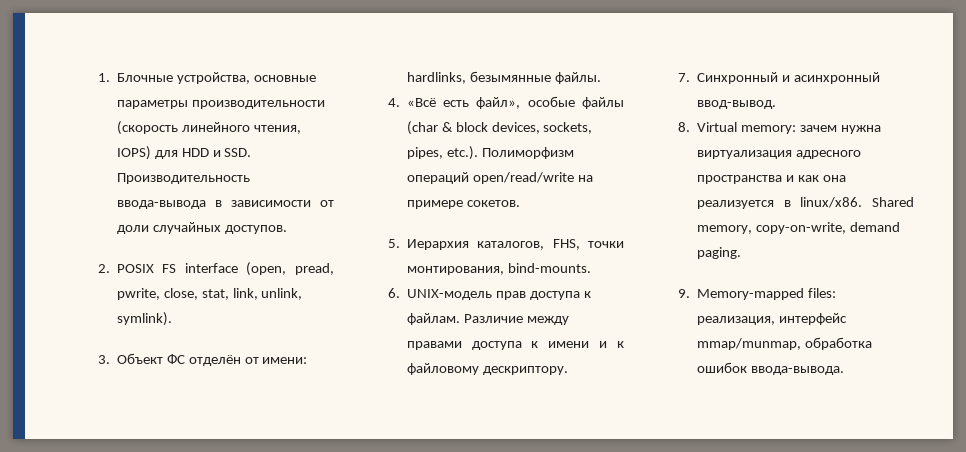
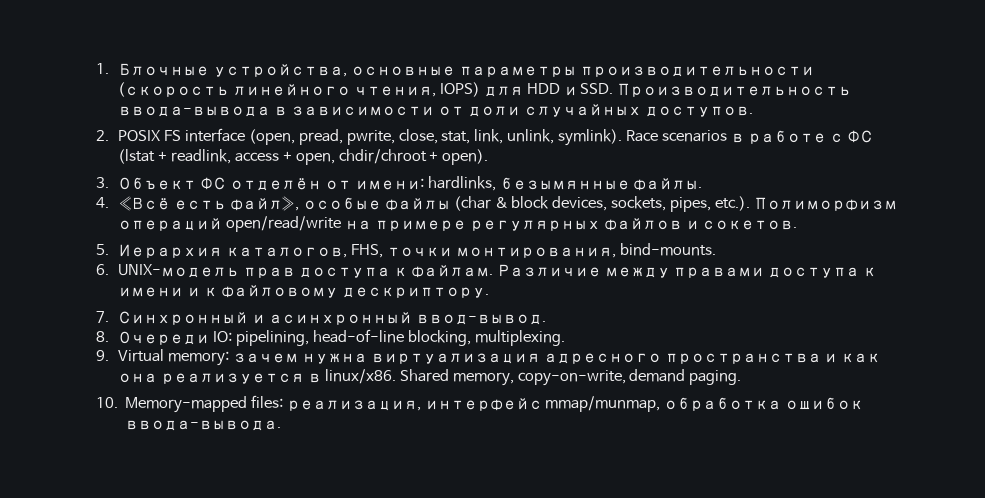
(172, 319) none -> [626,130,873,144] [118,149,489,165] Race scenarios в работе с ФС (lstat + readlink, access + open, chdir/chroot + open).
(463, 204) none -> [469,218,699,231] регулярных файлов и
(690, 127) none -> [118,329,565,346] [95,350,109,361] Очереди IO: pipelining, head-of-line blocking, multiplexing. // 9.
[677,289,690,298] 9. -> [95,397,118,408] 10.

